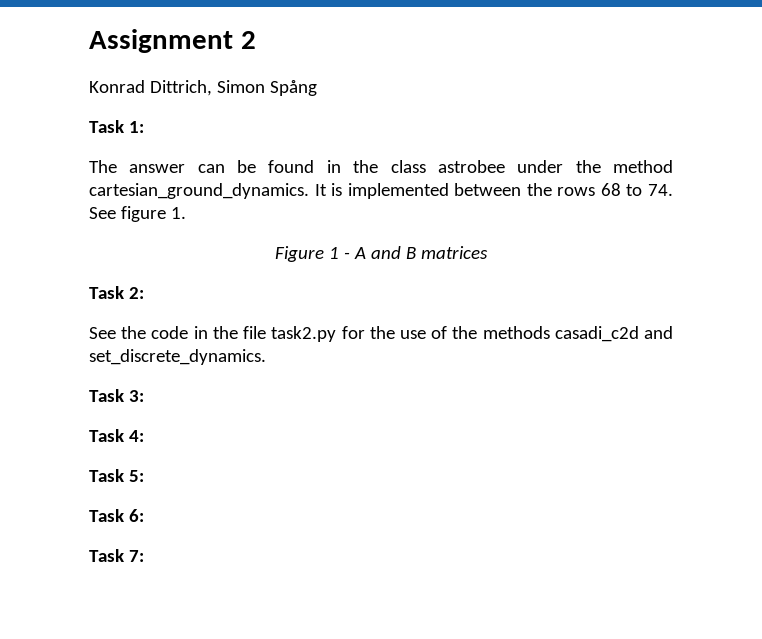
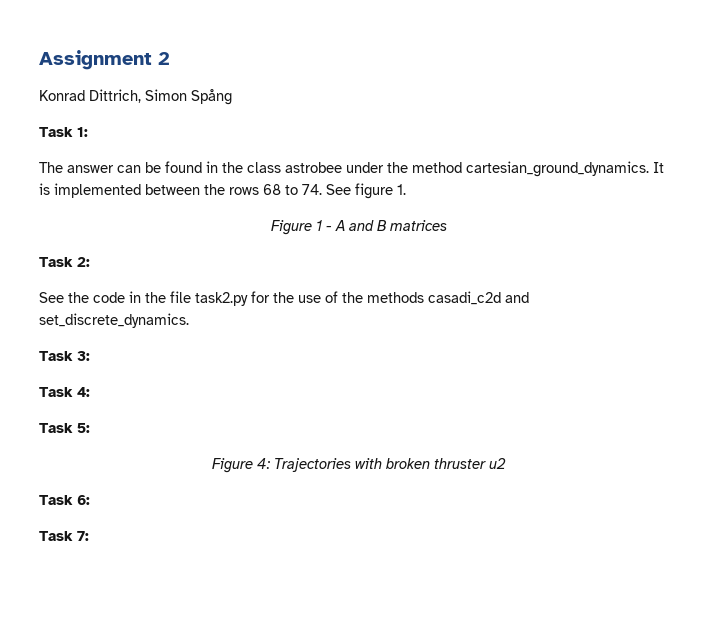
(144, 476) none -> [212,458,506,473] // Figure 4: Trajectories with broken thruster u2

